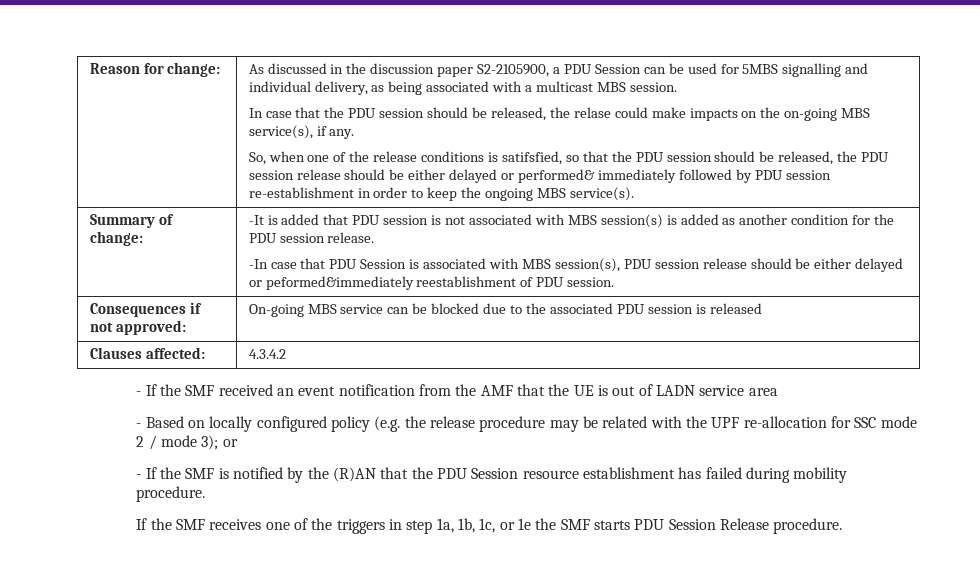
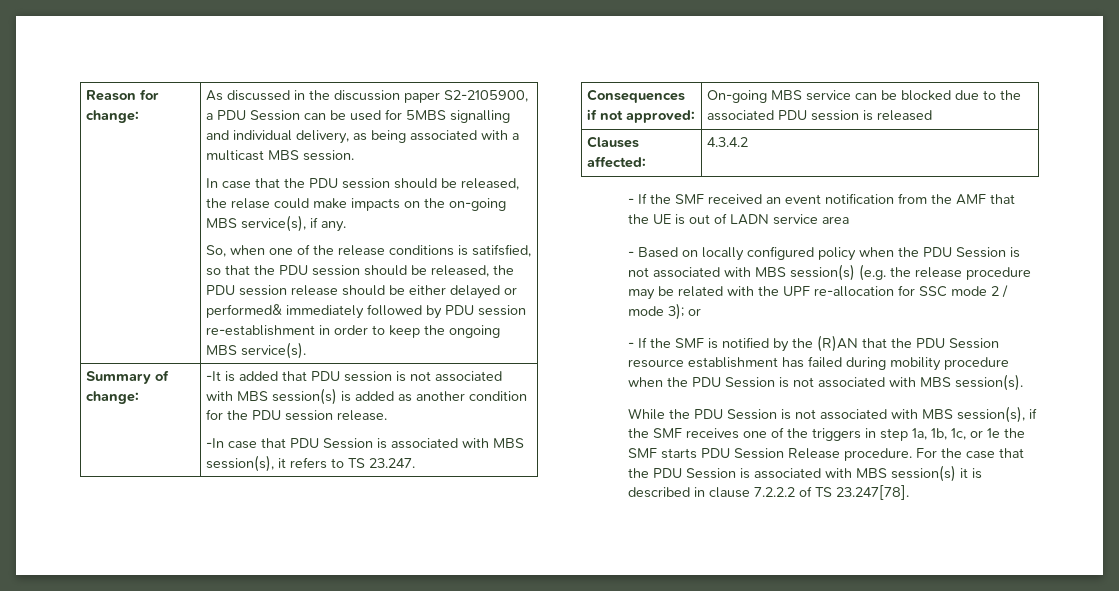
[623,258,904,272] [248,276,615,290] PDU session release should be either delayed or peformed&immediately reestablishment of PDU session. -> [277,457,415,469] it refers to TS 23.247.
(371, 424) none -> [859,247,1021,258] [628,264,856,281] when the PDU Session is not associated with MBS session(s)
[136,486,206,502] [136,518,148,530] procedure. // If -> [944,357,1010,370] [628,374,1024,391] [628,406,1038,423] procedure when the PDU Session is not associated with MBS session(s). // While the PDU Session is not associated with MBS session(s), if
(843, 526) none -> [916,448,1025,459] [628,465,983,482] [628,485,910,500] For the case that the PDU Session is associated with MBS session(s) it is described in clause 7.2.2.2 of TS 23.247[78].

